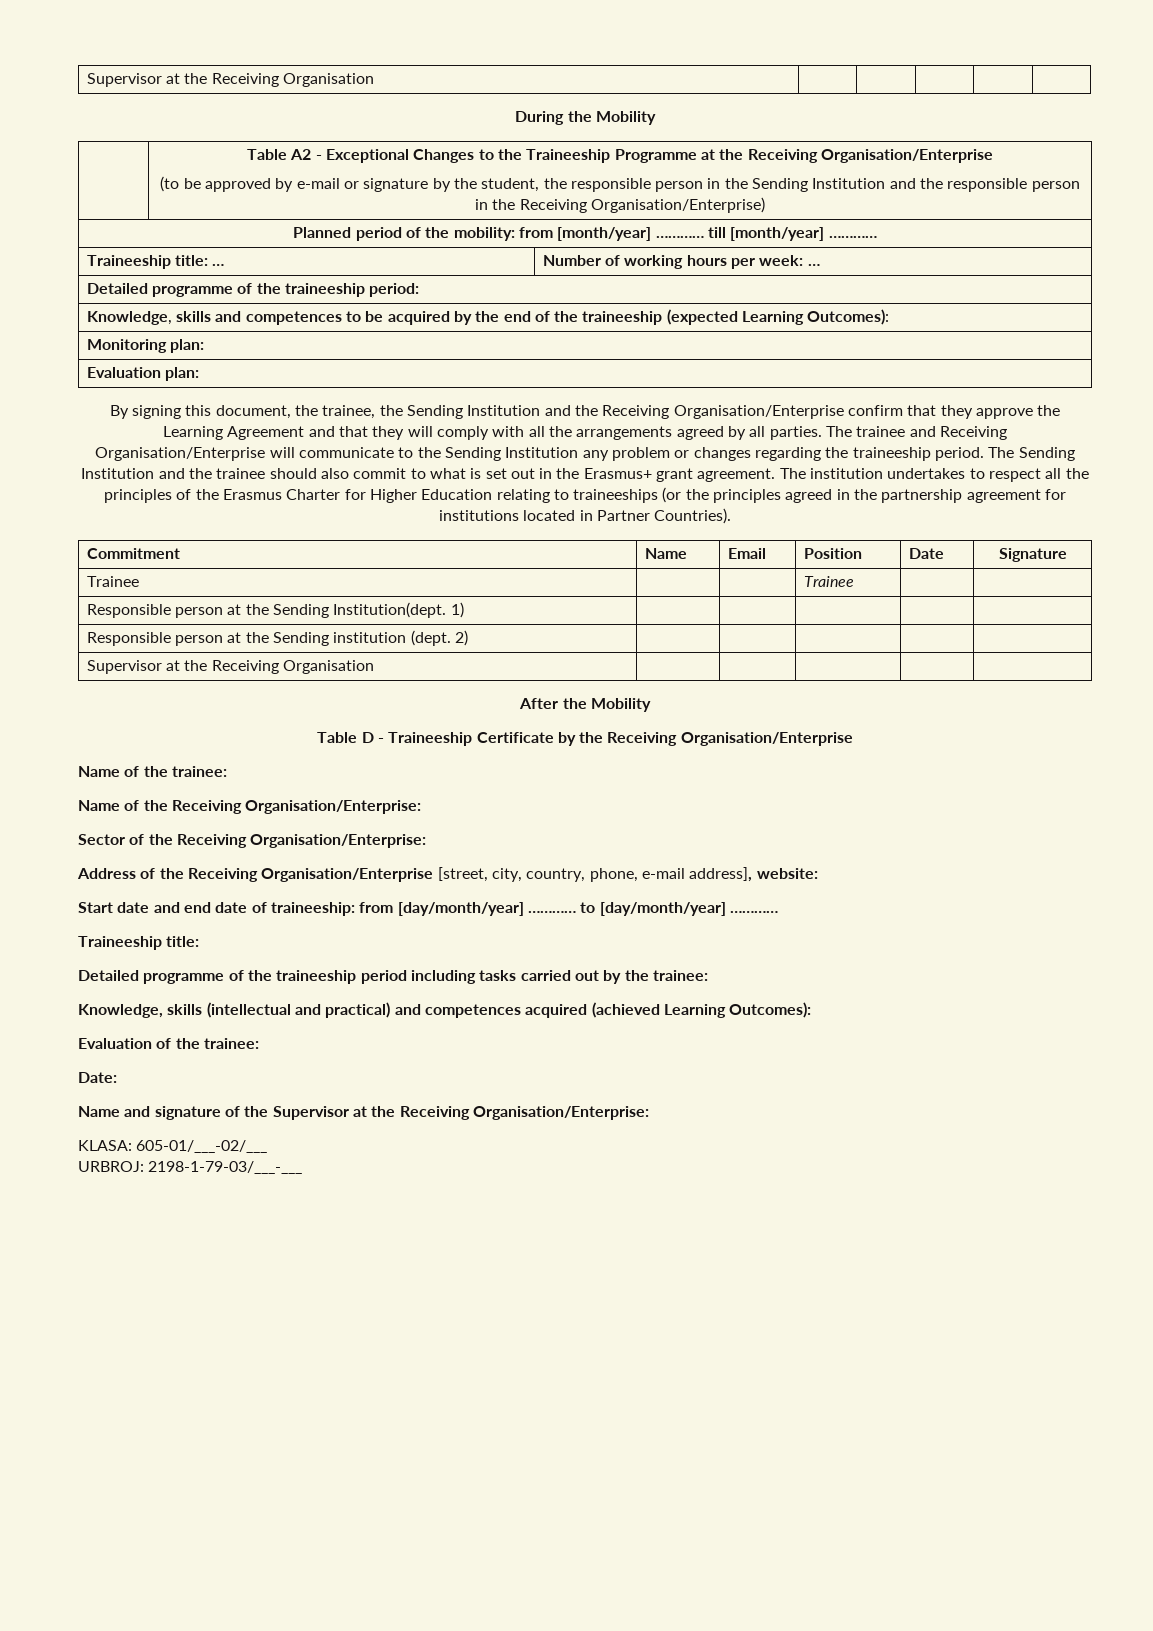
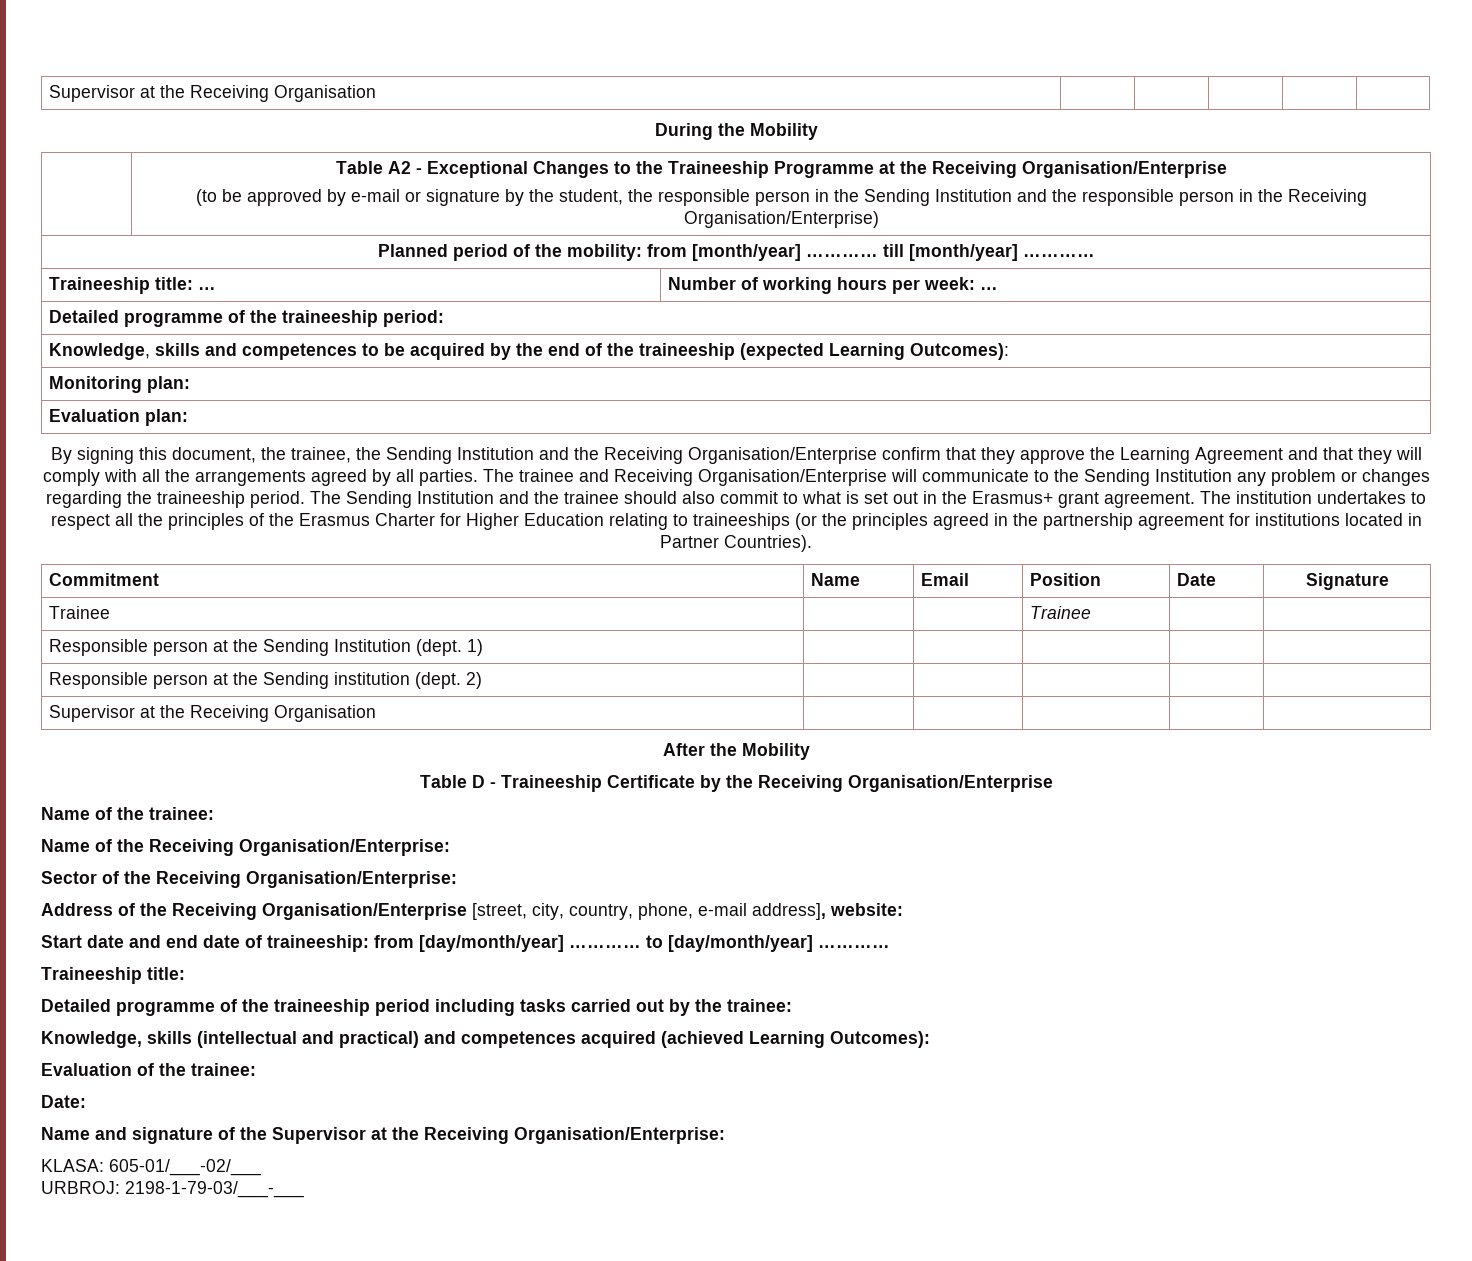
[333,602,447,618] Institution(dept. -> [334,639,463,656] Institution (dept.

